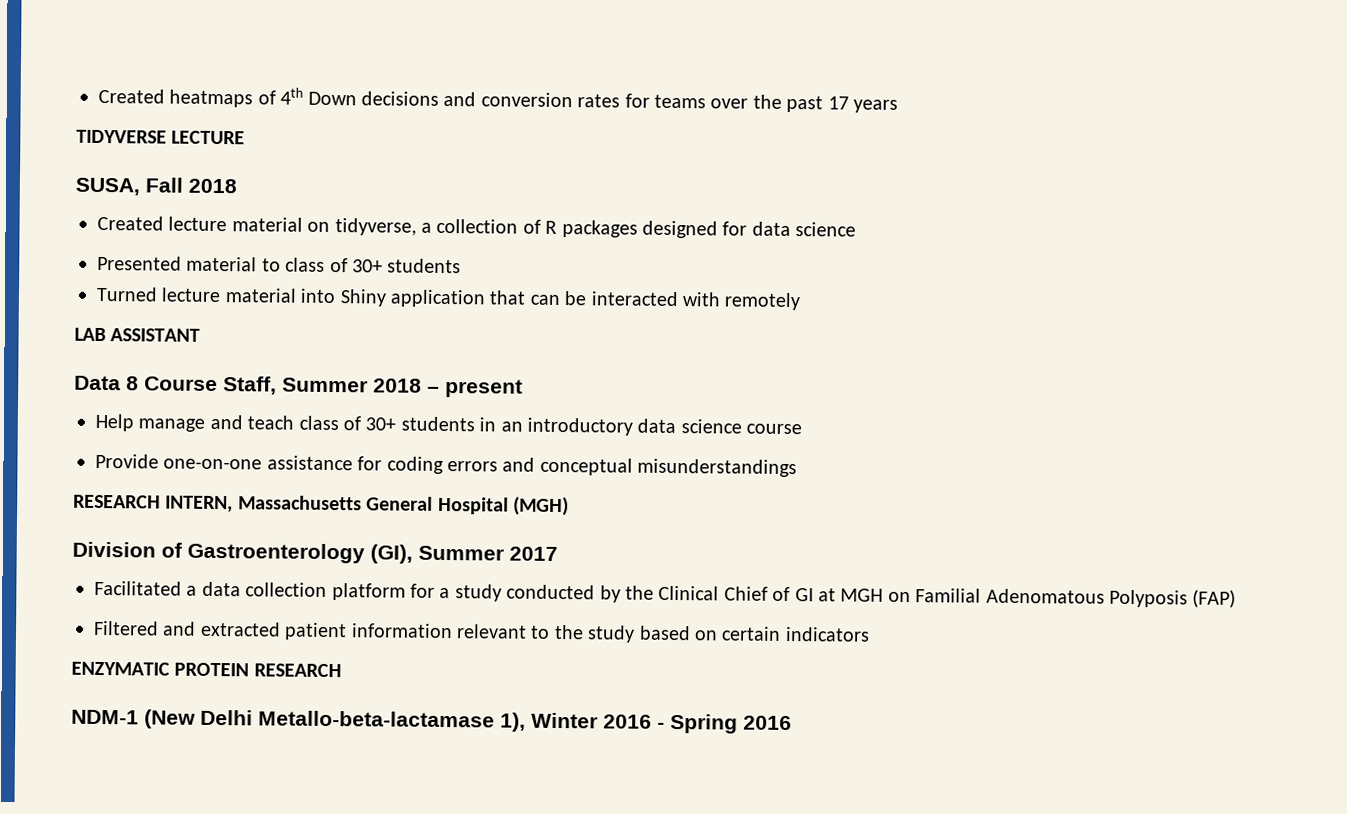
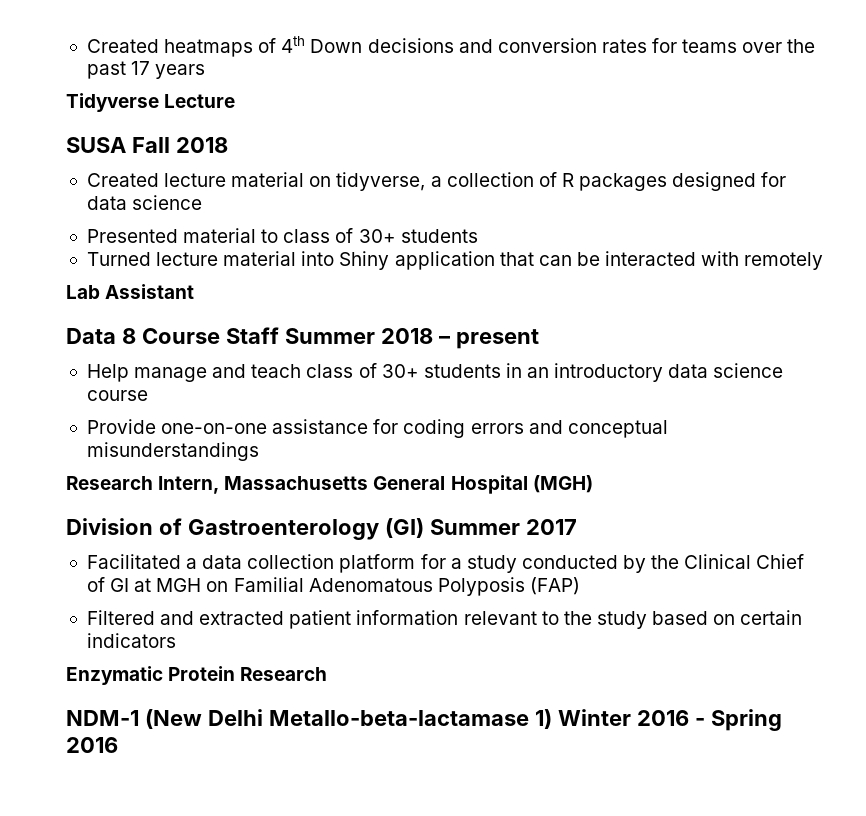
[76,129,246,145] [75,177,140,196] TIDYVERSE LECTURE // SUSA, -> [66,93,236,112] [66,137,126,153] Tidyverse Lecture // SUSA
[74,327,201,342] LAB ASSISTANT -> [66,284,195,299] Lab Assistant
[223,376,277,395] Staff, -> [225,327,279,344] Staff
[73,494,234,513] RESEARCH INTERN, -> [66,476,220,494] Research Intern,
[370,544,413,564] (GI), -> [384,518,424,538] (GI)
[71,661,342,678] ENZYMATIC PROTEIN RESEARCH -> [66,666,328,685] Enzymatic Protein Research
[500,712,526,732] 1), -> [534,709,552,729] 1)

